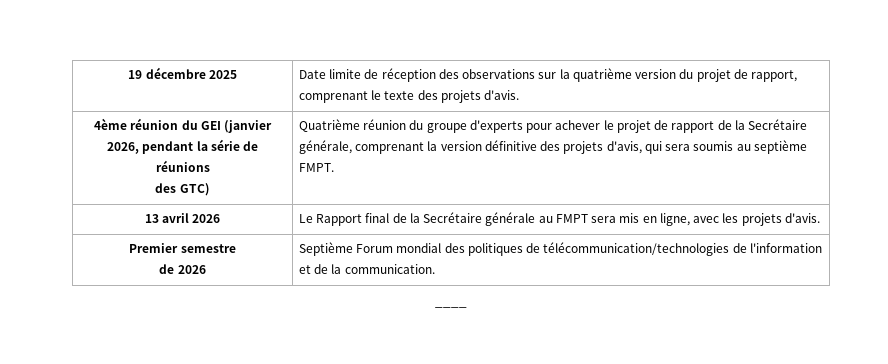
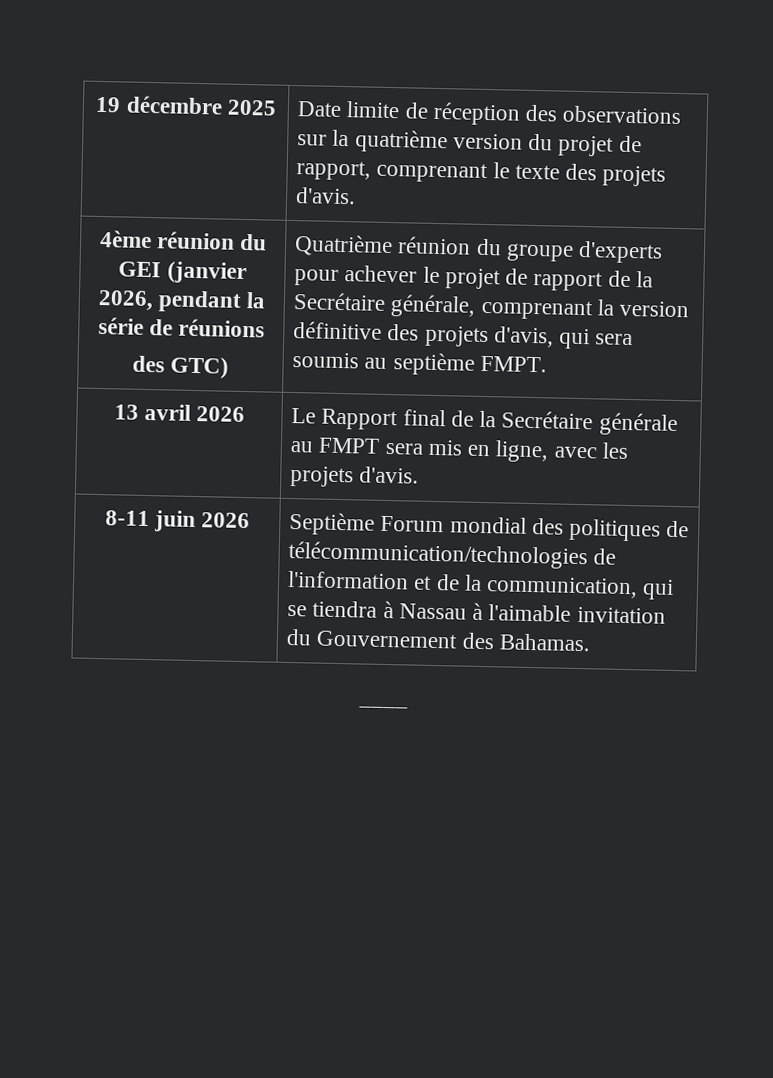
[129,243,236,253] [159,264,175,274] Premier semestre // de -> [104,510,196,533] 8-11 juin
[344,264,435,274] communication. -> [486,576,675,600] [287,600,666,624] [286,628,591,652] communication, qui se tiendra à Nassau à l'aimable invitation du Gouvernement des Bahamas.

